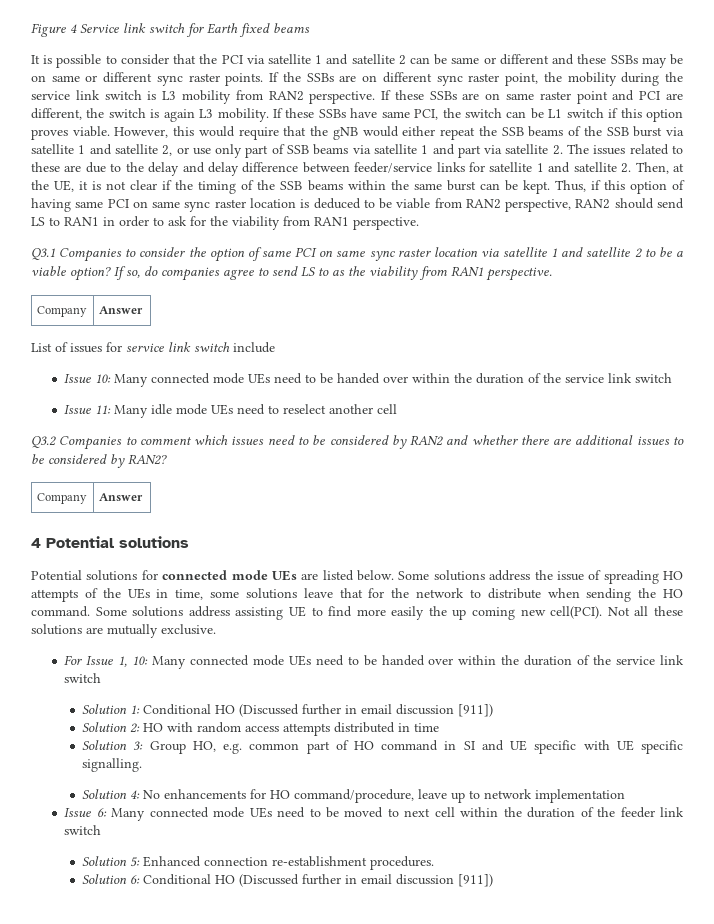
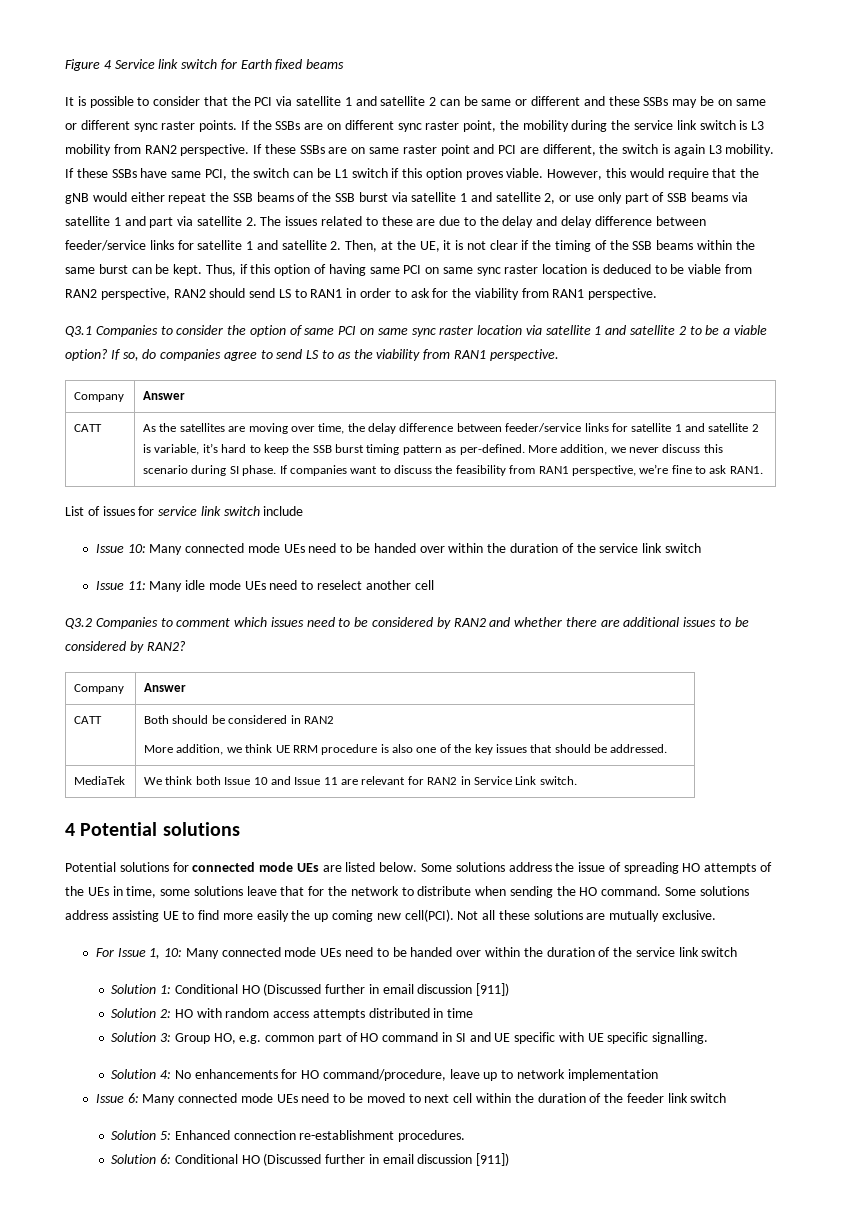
(144, 310) none -> [74,424,103,432] [143,423,759,434] [143,443,723,455] [143,464,763,476] // CATT | As the satellites are moving over time, the delay difference between feeder/service links for satellite 1 and satellite 2 is variable, it’s hard to keep the SSB burst timing pattern as per-defined. More addition, we never discuss this scenario during SI phase. If companies want to discuss the feasibility from RAN1 perspective, we’re fine to ask RAN1.
(144, 497) none -> [74,716,103,724] [144,715,334,724] [144,744,668,755] [74,776,126,785] [144,776,577,785] // CATT | Both should be considered in RAN2 // More addition, we think UE RRM procedure is also one of the key issues that should be addressed. // MediaTek | We think both Issue 10 and Issue 11 are relevant for RAN2 in Service Link switch.

